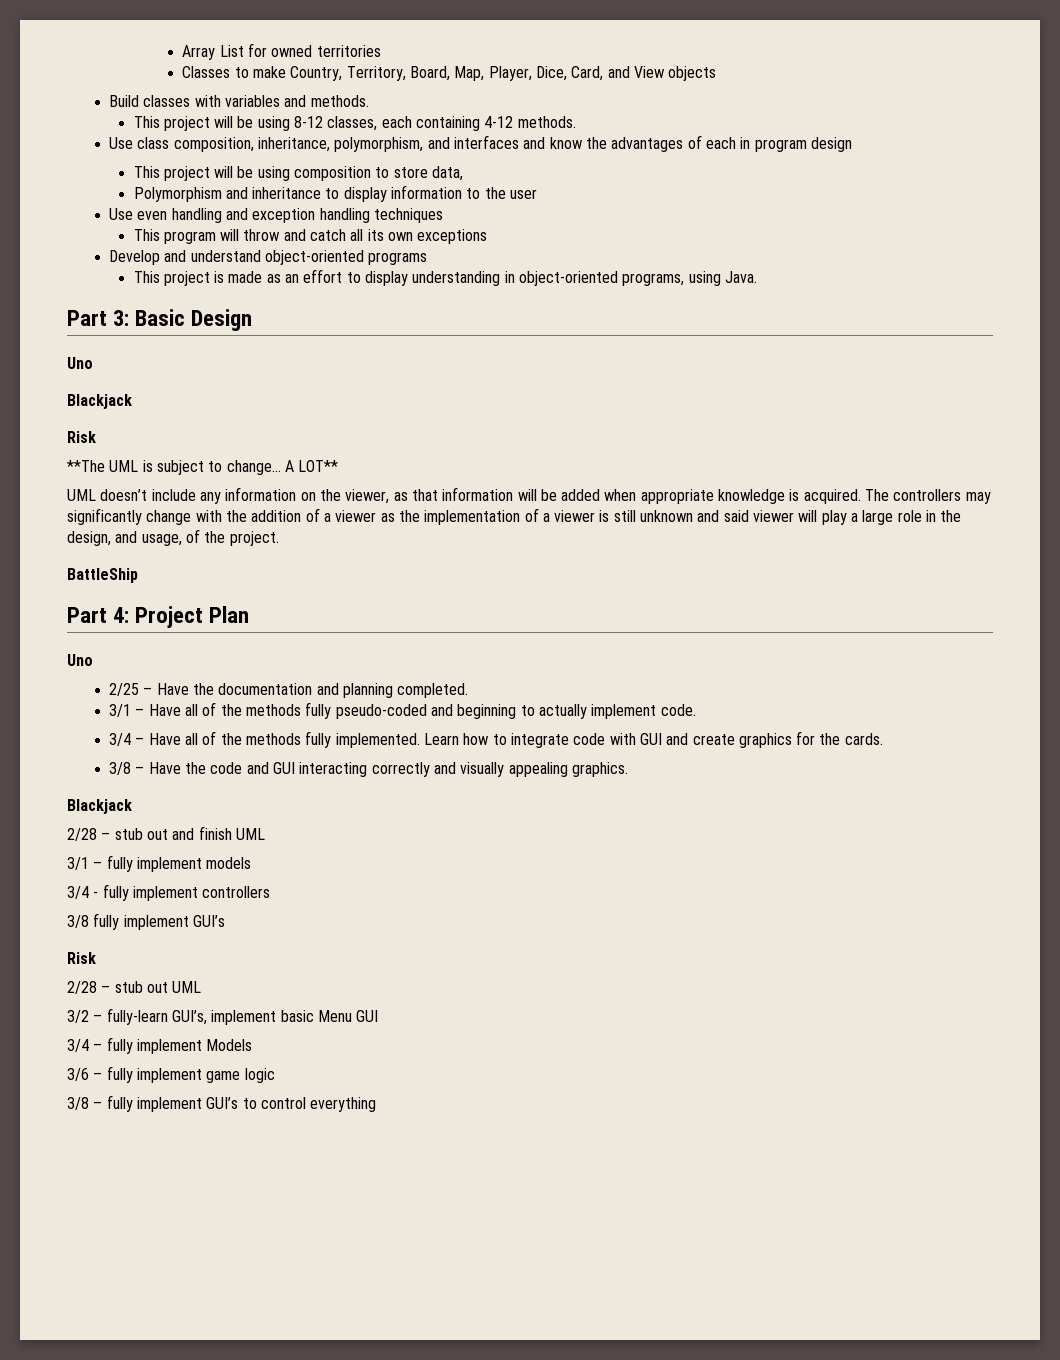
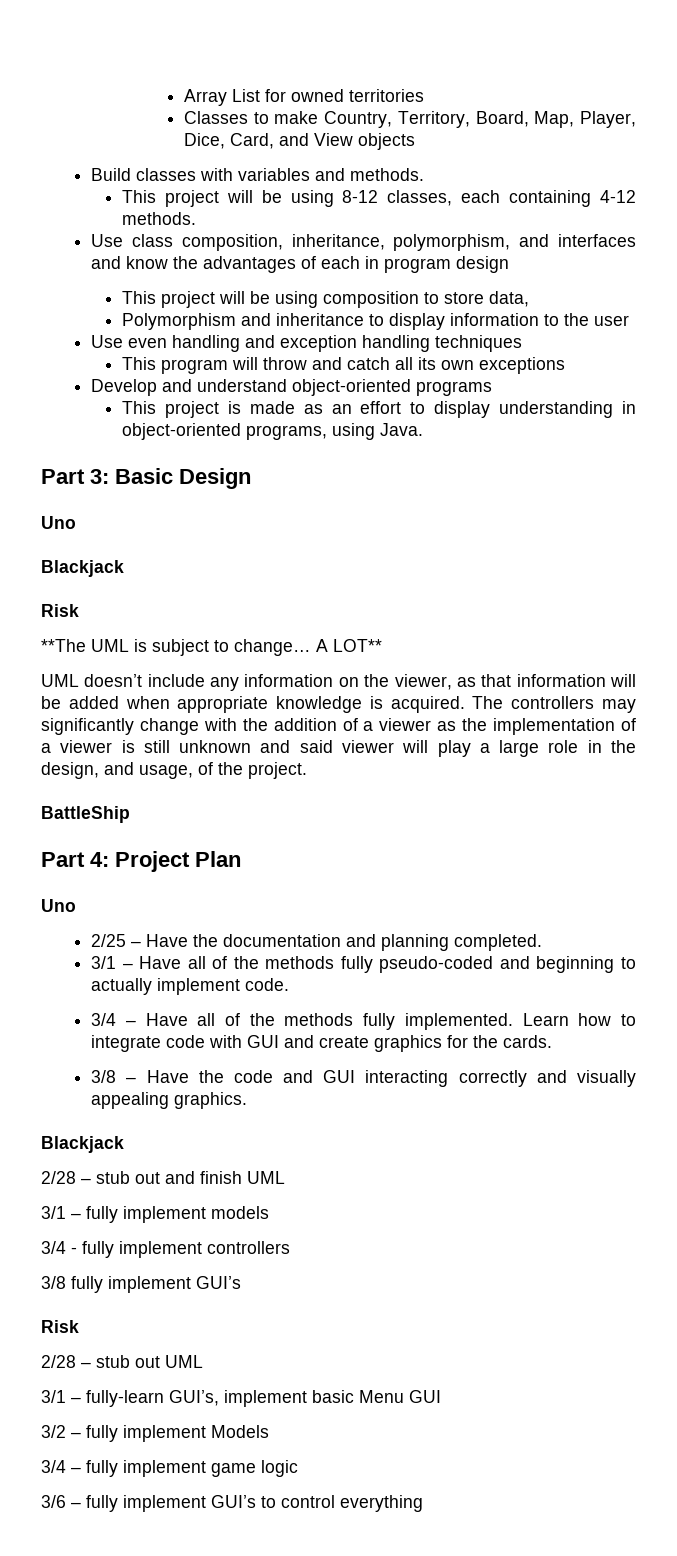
[67,1010,89,1023] 3/2 -> [41,1390,66,1403] 3/1
[67,1039,89,1052] 3/4 -> [41,1425,66,1438] 3/2
[67,1068,89,1081] 3/6 -> [41,1460,66,1473] 3/4
[67,1097,89,1110] 3/8 -> [41,1495,66,1508] 3/6

